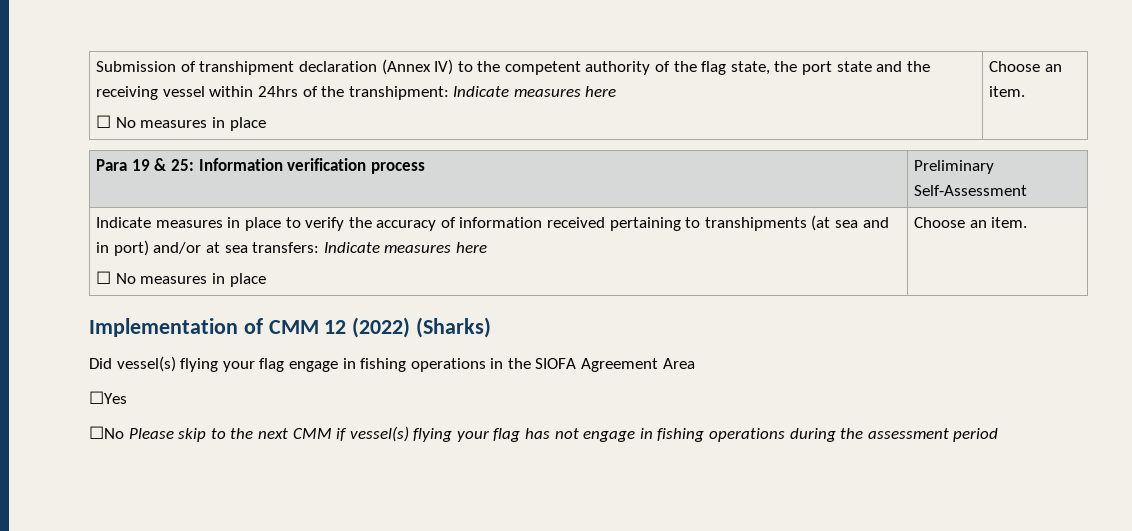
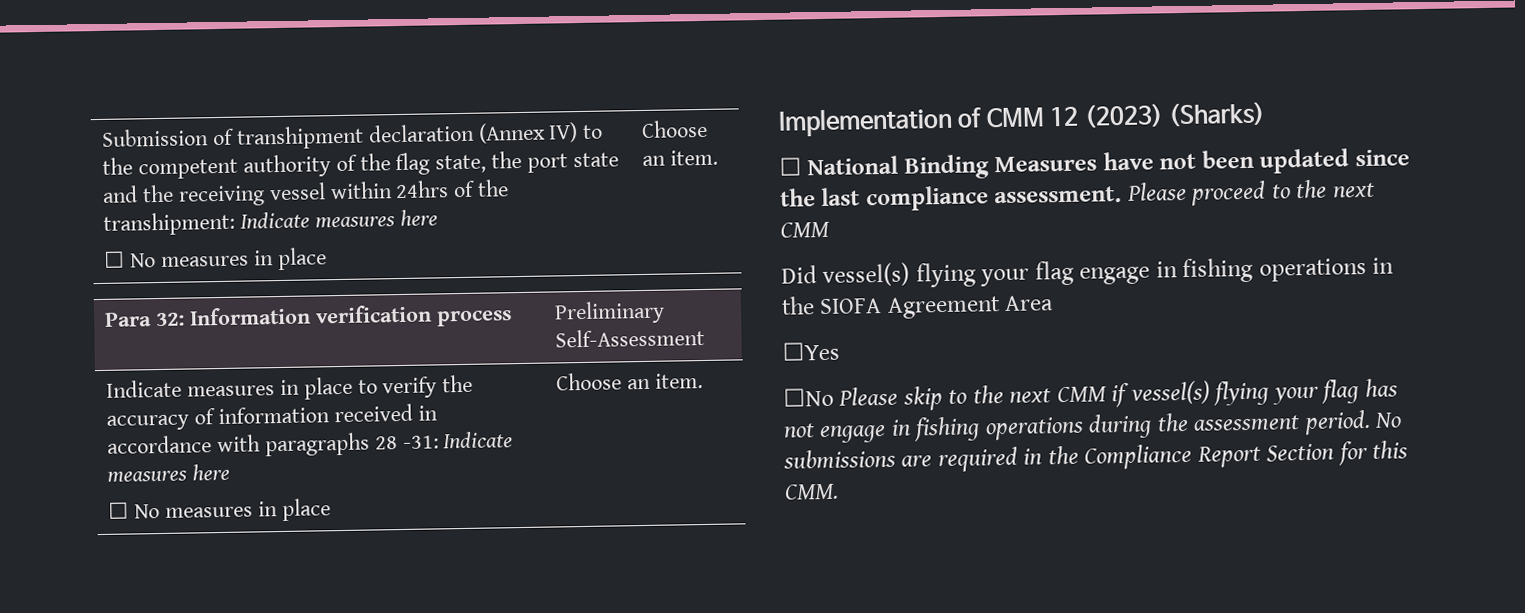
[131,158,194,171] 19 & 25: -> [156,312,186,327] 32:
[609,215,889,231] [96,240,320,256] pertaining to transhipments (at sea and in port) and/or at sea transfers: -> [417,405,438,421] [107,432,439,457] in accordance with paragraphs 28 -31:
[352,317,411,338] (2022) -> [1083,103,1164,129] (2023)
(492, 327) none -> [779,148,1410,180] [780,179,1375,212] [780,221,830,238] // ☐ National Binding Measures have not been updated since the last compliance assessment. Please proceed to the next CMM
[953,428,999,442] period -> [1303,409,1403,436] [783,440,1409,473] [784,483,839,500] period. No submissions are required in the Compliance Report Section for this CMM.

